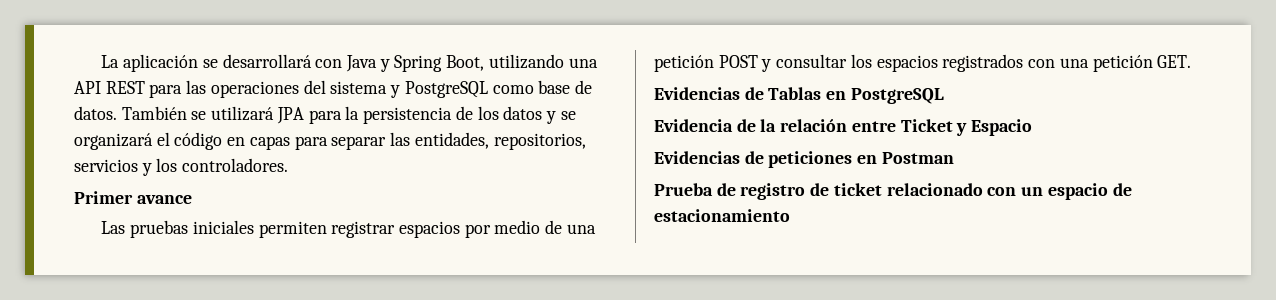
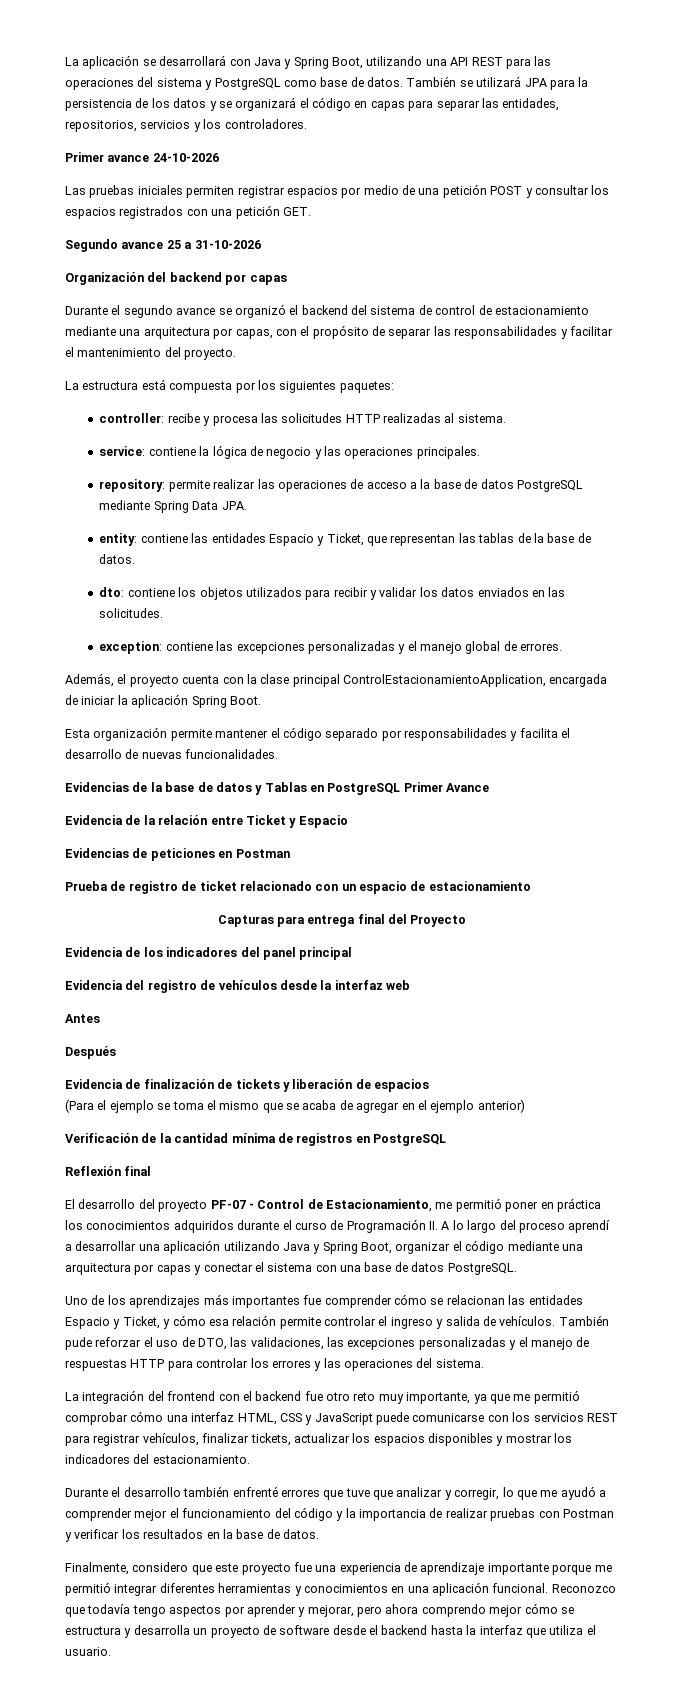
(192, 199) none -> [152,153,219,162] 24-10-2026
[654,87,764,100] Evidencias de -> [65,239,261,252] [65,272,287,285] [65,304,589,318] [65,325,613,339] [65,347,237,360] [65,379,394,393] [99,413,506,426] [99,445,480,459] [99,479,583,492] [99,500,247,513] [99,533,591,546] [99,554,136,564] [99,587,566,600] [99,608,164,618] [99,641,563,654] [65,673,608,687] [65,694,261,708] [65,727,571,741] [65,749,279,759] [65,782,263,795] Segundo avance 25 a 31-10-2026 // Organización del backend por capas // Durante el segundo avance se organizó el backend del sistema de control de estacionamiento mediante una arquitectura por capas, con el propósito de separar las responsabilidades y facilitar el mantenimiento del proyecto. // La estructura está compuesta por los siguientes paquetes: // controller: recibe y procesa las solicitudes HTTP realizadas al sistema. // service: contiene la lógica de negocio y las operaciones principales. // repository: permite realizar las operaciones de acceso a la base de datos PostgreSQL mediante Spring Data JPA. // entity: contiene las entidades Espacio y Ticket, que representan las tablas de la base de datos. // dto: contiene los objetos utilizados para recibir y validar los datos enviados en las solicitudes. // exception: contiene las excepciones personalizadas y el manejo global de errores. // Además, el proyecto cuenta con la clase principal ControlEstacionamientoApplication, encargada de iniciar la aplicación Spring Boot. // Esta organización permite mantener el código separado por responsabilidades y facilita el desarrollo de nuevas funcionalidades. // Evidencias de la base de datos y
(944, 96) none -> [403,782,490,792] Primer Avance
(790, 215) none -> [217,914,467,927] [65,947,353,960] [65,980,410,993] [65,1014,100,1023] [65,1046,116,1059] [65,1079,429,1092] [65,1099,525,1113] [65,1133,446,1146] [65,1166,152,1176] [65,1198,601,1212] [65,1219,611,1233] [65,1240,583,1254] [65,1262,517,1275] [65,1294,583,1308] [65,1315,609,1329] [65,1337,590,1350] [65,1358,484,1371] [65,1390,580,1404] [65,1411,618,1425] [65,1433,573,1446] [65,1454,250,1464] [65,1486,606,1500] [65,1507,614,1521] [65,1529,319,1542] [65,1562,612,1575] [65,1582,616,1596] [65,1603,574,1617] [65,1625,596,1638] [65,1647,111,1656] // Capturas para entrega final del Proyecto // Evidencia de los indicadores del panel principal // Evidencia del registro de vehículos desde la interfaz web // Antes // Después // Evidencia de finalización de tickets y liberación de espacios // (Para el ejemplo se toma el mismo que se acaba de agregar en el ejemplo anterior) // Verificación de la cantidad mínima de registros en PostgreSQL // Reflexión final // El desarrollo del proyecto PF-07 - Control de Estacionamiento, me permitió poner en práctica los conocimientos adquiridos durante el curso de Programación II. A lo largo del proceso aprendí a desarrollar una aplicación utilizando Java y Spring Boot, organizar el código mediante una arquitectura por capas y conectar el sistema con una base de datos PostgreSQL. // Uno de los aprendizajes más importantes fue comprender cómo se relacionan las entidades Espacio y Ticket, y cómo esa relación permite controlar el ingreso y salida de vehículos. También pude reforzar el uso de DTO, las validaciones, las excepciones personalizadas y el manejo de respuestas HTTP para controlar los errores y las operaciones del sistema. // La integración del frontend con el backend fue otro reto muy importante, ya que me permitió comprobar cómo una interfaz HTML, CSS y JavaScript puede comunicarse con los servicios REST para registrar vehículos, finalizar tickets, actualizar los espacios disponibles y mostrar los indicadores del estacionamiento. // Durante el desarrollo también enfrenté errores que tuve que analizar y corregir, lo que me ayudó a comprender mejor el funcionamiento del código y la importancia de realizar pruebas con Postman y verificar los resultados en la base de datos. // Finalmente, considero que este proyecto fue una experiencia de aprendizaje importante porque me permitió integrar diferentes herramientas y conocimientos en una aplicación funcional. Reconozco que todavía tengo aspectos por aprender y mejorar, pero ahora comprendo mejor cómo se estructura y desarrolla un proyecto de software desde el backend hasta la interfaz que utiliza el usuario.

